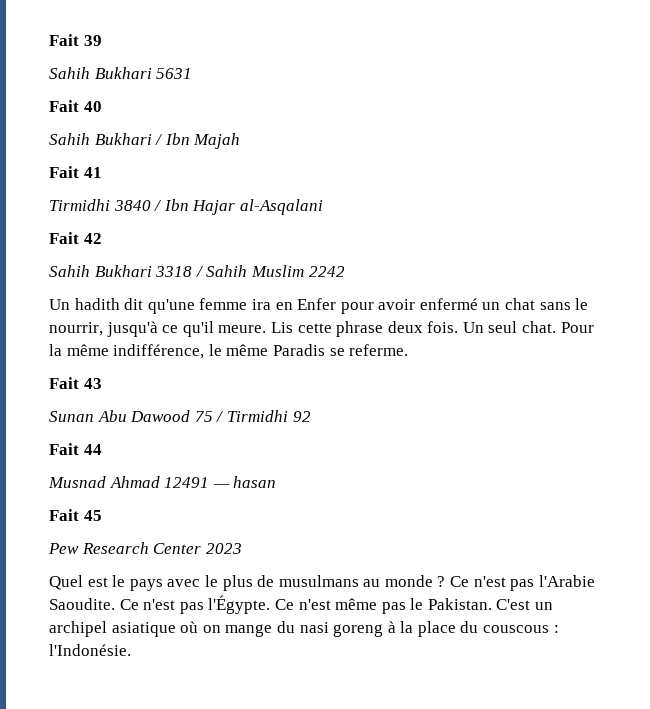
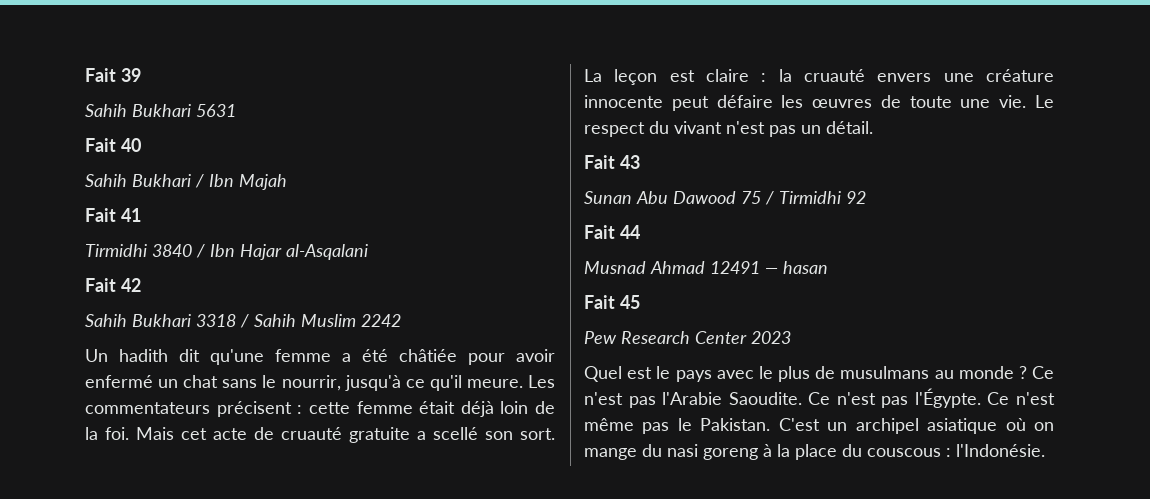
[251,298,337,310] ira en Enfer -> [342,349,457,362] a été châtiée
[270,321,594,337] [49,344,409,359] Lis cette phrase deux fois. Un seul chat. Pour la même indifférence, le même Paradis se referme. -> [528,375,555,388] [85,401,555,417] [85,427,555,443] [584,69,1054,85] [584,95,1054,111] [584,121,873,137] Les commentateurs précisent : cette femme était déjà loin de la foi. Mais cet acte de cruauté gratuite a scellé son sort. La leçon est claire : la cruauté envers une créature innocente peut défaire les œuvres de toute une vie. Le respect du vivant n'est pas un détail.

